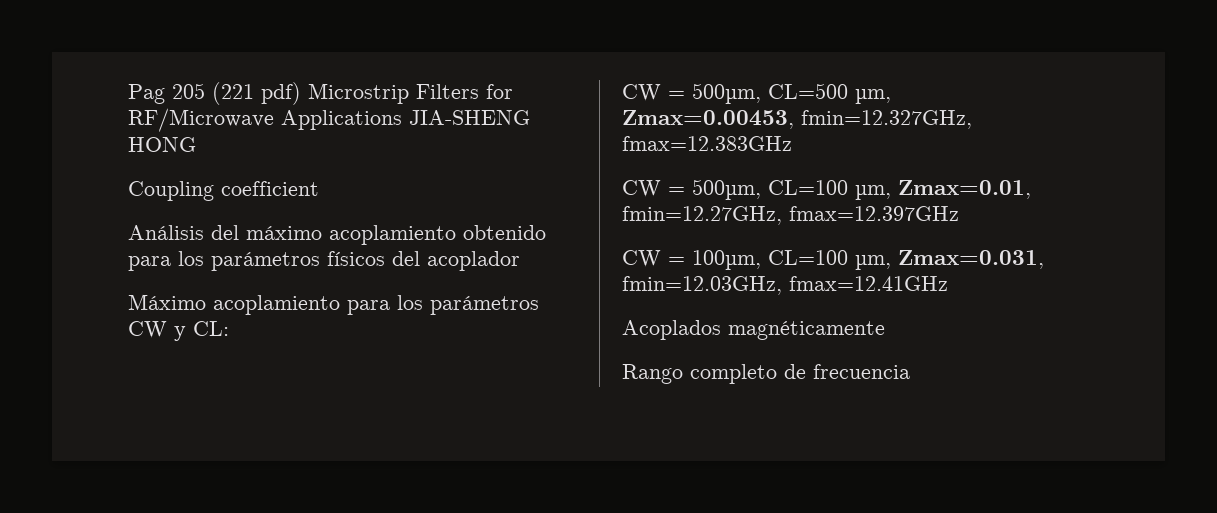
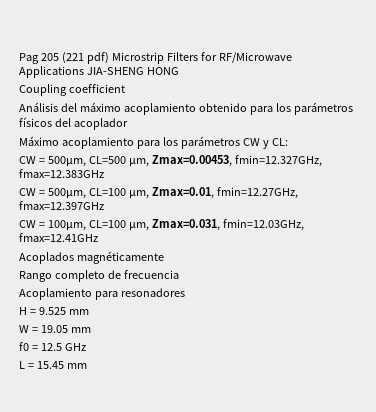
(910, 371) none -> [19,288,185,300] [19,307,89,315] [19,325,91,333] [19,342,86,351] [19,361,87,369] // Acoplamiento para resonadores // H = 9.525 mm // W = 19.05 mm // f0 = 12.5 GHz // L = 15.45 mm

